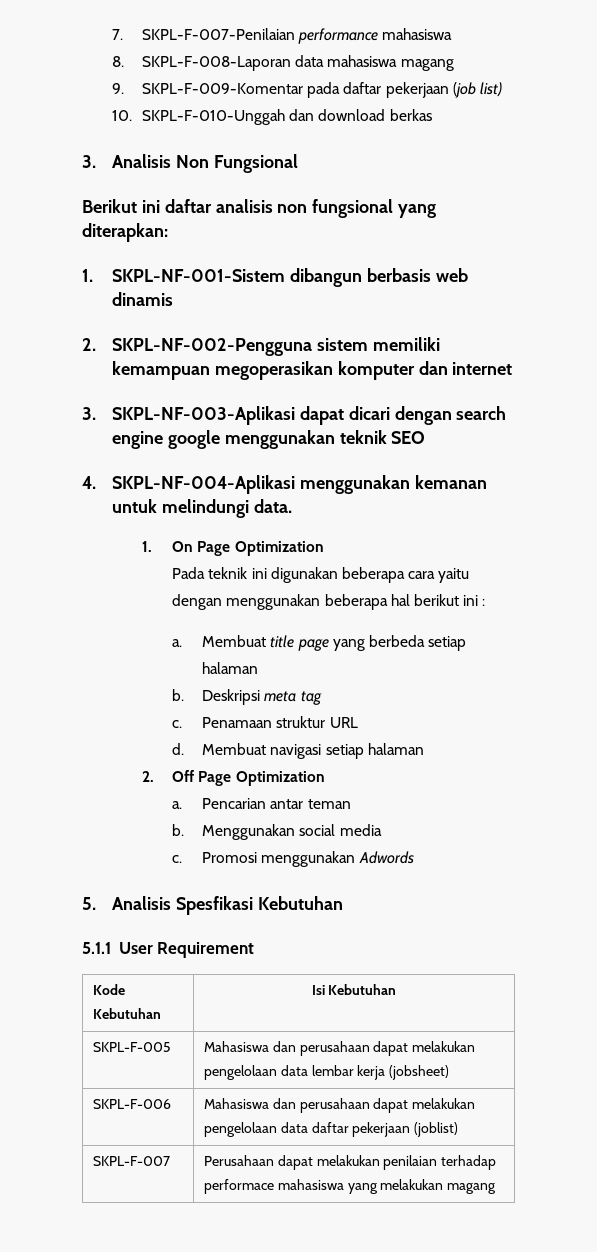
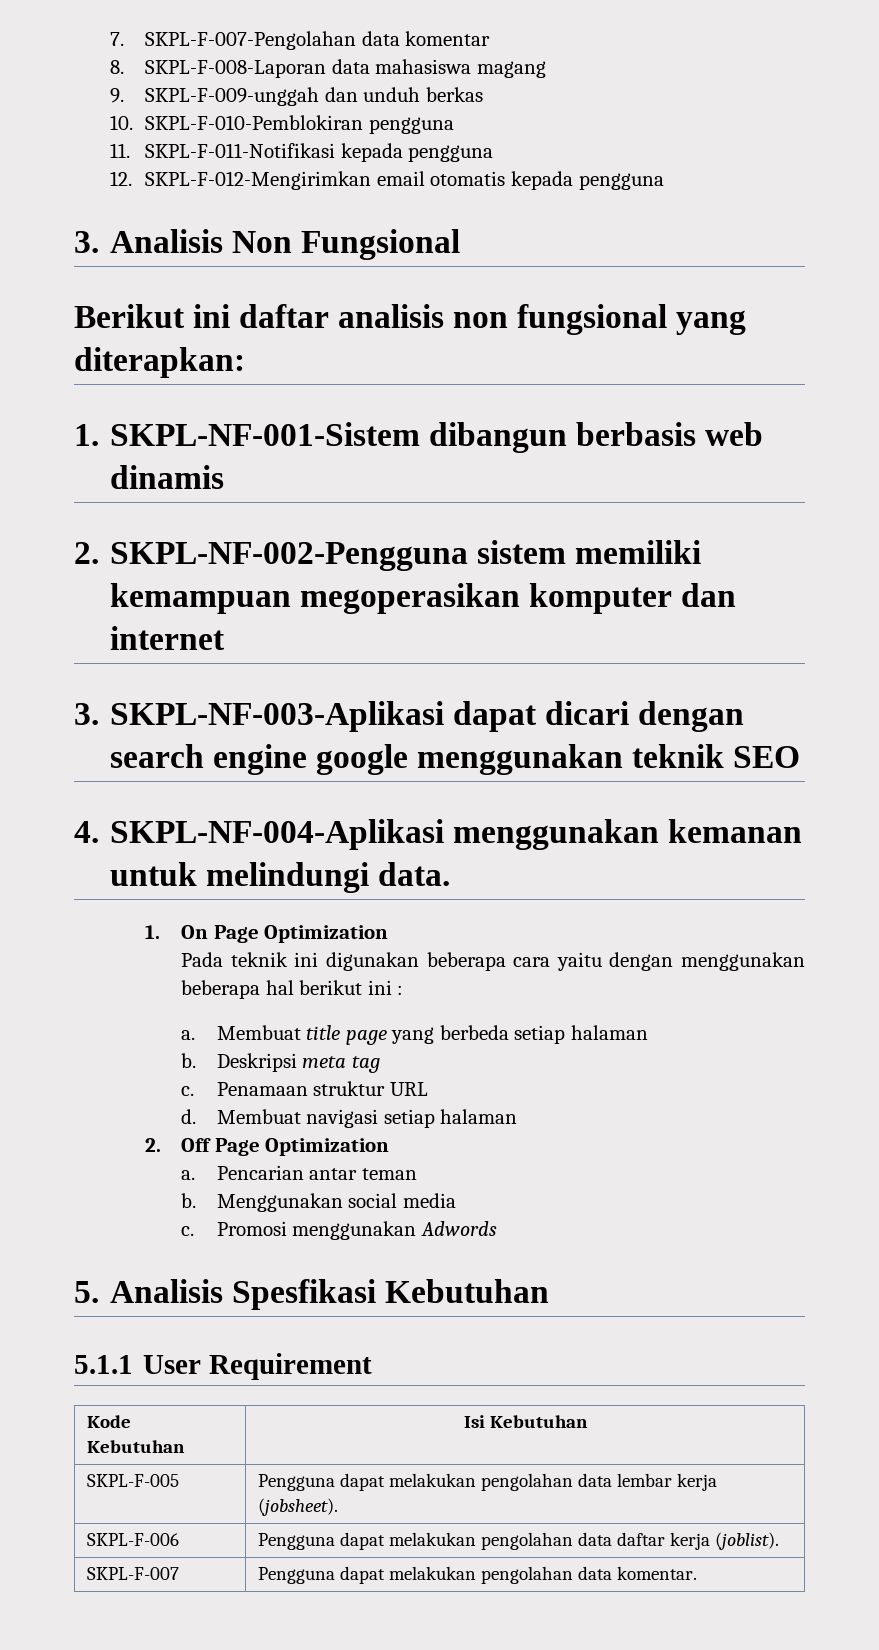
[142,28,453,44] SKPL-F-007-Penilaian performance mahasiswa -> [145,31,491,50] SKPL-F-007-Pengolahan data komentar
[142,82,502,98] [112,109,432,125] SKPL-F-009-Komentar pada daftar pekerjaan (job list) // 10. SKPL-F-010-Unggah dan download berkas -> [145,87,483,106] [109,115,454,134] [109,143,494,162] [109,171,664,190] SKPL-F-009-unggah dan unduh berkas // 10. SKPL-F-010-Pemblokiran pengguna // 11. SKPL-F-011-Notifikasi kepada pengguna // 12. SKPL-F-012-Mengirimkan email otomatis kepada pengguna
[203,1041,476,1056] [203,1065,277,1080] Mahasiswa dan perusahaan dapat melakukan pengelolaan -> [258,1473,574,1491] Pengguna dapat melakukan pengolahan
[389,1065,450,1080] (jobsheet) -> [258,1498,339,1516] (jobsheet).
[203,1098,476,1113] [203,1122,277,1137] Mahasiswa dan perusahaan dapat melakukan pengelolaan -> [258,1532,574,1550] Pengguna dapat melakukan pengolahan
[352,1122,459,1137] pekerjaan (joblist) -> [669,1532,779,1550] kerja (joblist).
[203,1155,497,1170] [203,1179,497,1194] Perusahaan dapat melakukan penilaian terhadap performace mahasiswa yang melakukan magang -> [258,1566,698,1584] Pengguna dapat melakukan pengolahan data komentar.

